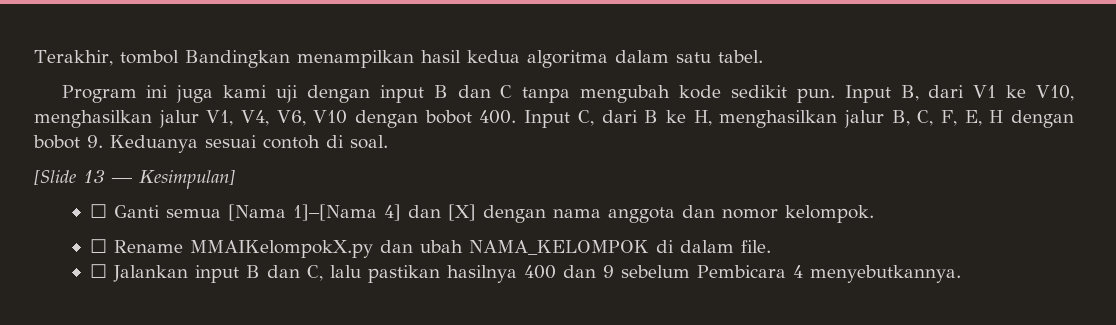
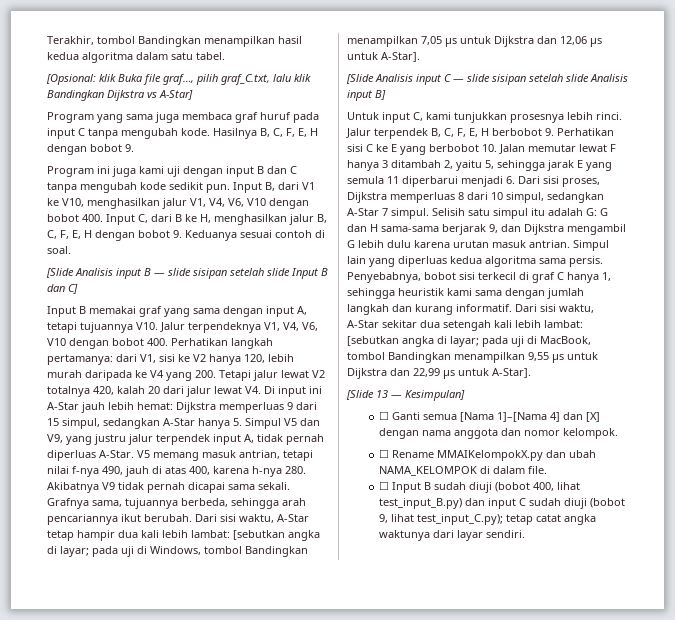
(763, 56) none -> [46,74,311,85] [47,90,193,101] [47,112,319,123] [47,128,318,139] [47,144,134,155] // [Opsional: klik Buka file graf…, pilih graf_C.txt, lalu klik Bandingkan Dijkstra vs A-Star] // Program yang sama juga membaca graf huruf pada input C tanpa mengubah kode. Hasilnya B, C, F, E, H dengan bobot 9.
(388, 142) none -> [46,268,328,279] [47,284,78,294] [47,306,307,317] [47,322,318,333] [47,338,273,349] [47,354,294,365] [47,370,325,381] [47,386,322,397] [47,402,317,413] [47,418,320,429] [47,434,324,445] [47,450,313,461] [47,466,306,477] [47,482,290,493] [47,498,306,509] [47,514,309,525] [47,530,320,541] [47,546,308,557] [347,36,602,47] [347,52,420,62] [346,74,628,85] [347,90,386,101] [347,112,622,123] [346,128,614,139] [347,144,616,155] [347,160,612,171] [347,176,600,187] [347,192,604,203] [347,208,608,219] [347,224,626,235] [347,240,609,251] [347,256,603,267] [347,272,611,283] [347,288,584,299] [347,304,594,315] [347,320,583,331] [347,336,591,347] [347,352,598,363] [347,368,531,379] // [Slide Analisis input B — slide sisipan setelah slide Input B dan C] // Input B memakai graf yang sama dengan input A, tetapi tujuannya V10. Jalur terpendeknya V1, V4, V6, V10 dengan bobot 400. Perhatikan langkah pertamanya: dari V1, sisi ke V2 hanya 120, lebih murah daripada ke V4 yang 200. Tetapi jalur lewat V2 totalnya 420, kalah 20 dari jalur lewat V4. Di input ini A-Star jauh lebih hemat: Dijkstra memperluas 9 dari 15 simpul, sedangkan A-Star hanya 5. Simpul V5 dan V9, yang justru jalur terpendek input A, tidak pernah diperluas A-Star. V5 memang masuk antrian, tetapi nilai f-nya 490, jauh di atas 400, karena h-nya 280. Akibatnya V9 tidak pernah dicapai sama sekali. Grafnya sama, tujuannya berbeda, sehingga arah pencariannya ikut berubah. Dari sisi waktu, A-Star tetap hampir dua kali lebih lambat: [sebutkan angka di layar; pada uji di Windows, tombol Bandingkan menampilkan 7,05 µs untuk Dijkstra dan 12,06 µs untuk A-Star]. // [Slide Analisis input C — slide sisipan setelah slide Analisis input B] // Untuk input C, kami tunjukkan prosesnya lebih rinci. Jalur terpendek B, C, F, E, H berbobot 9. Perhatikan sisi C ke E yang berbobot 10. Jalan memutar lewat F hanya 3 ditambah 2, yaitu 5, sehingga jarak E yang semula 11 diperbarui menjadi 6. Dari sisi proses, Dijkstra memperluas 8 dari 10 simpul, sedangkan A-Star 7 simpul. Selisih satu simpul itu adalah G: G dan H sama-sama berjarak 9, dan Dijkstra mengambil G lebih dulu karena urutan masuk antrian. Simpul lain yang diperluas kedua algoritma sama persis. Penyebabnya, bobot sisi terkecil di graf C hanya 1, sehingga heuristik kami sama dengan jumlah langkah dan kurang informatif. Dari sisi waktu, A-Star sekitar dua setengah kali lebih lambat: [sebutkan angka di layar; pada uji di MacBook, tombol Bandingkan menampilkan 9,55 µs untuk Dijkstra dan 22,99 µs untuk A-Star].
[113,265,962,283] Jalankan input B dan C, lalu pastikan hasilnya 400 dan 9 sebelum Pembicara 4 menyebutkannya. -> [392,482,581,493] [379,498,626,509] [379,514,597,525] [379,530,526,541] Input B sudah diuji (bobot 400, lihat test_input_B.py) dan input C sudah diuji (bobot 9, lihat test_input_C.py); tetap catat angka waktunya dari layar sendiri.

